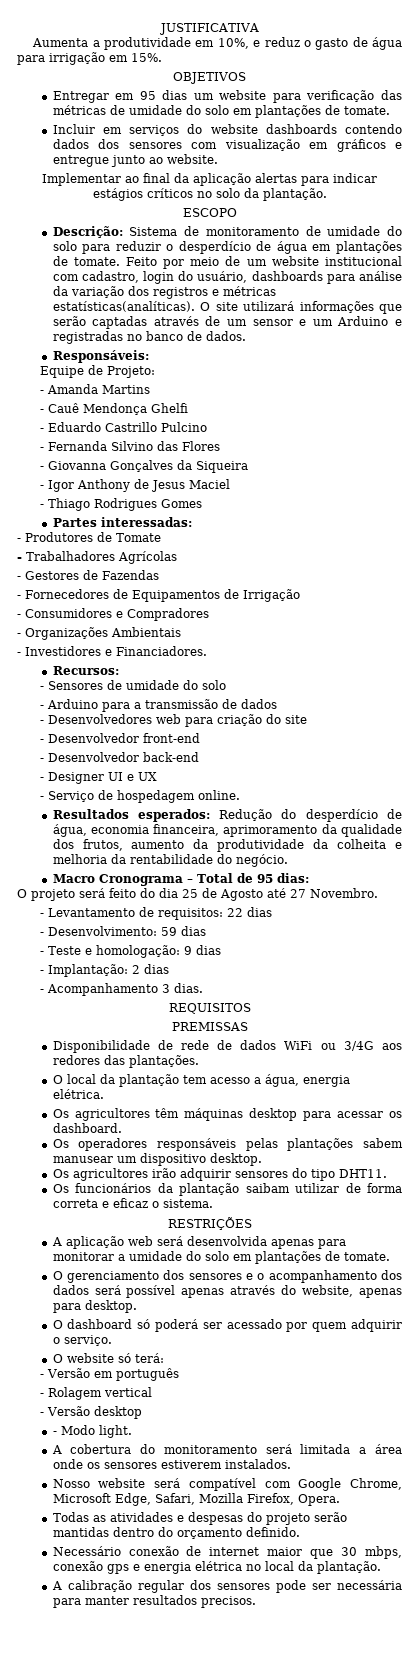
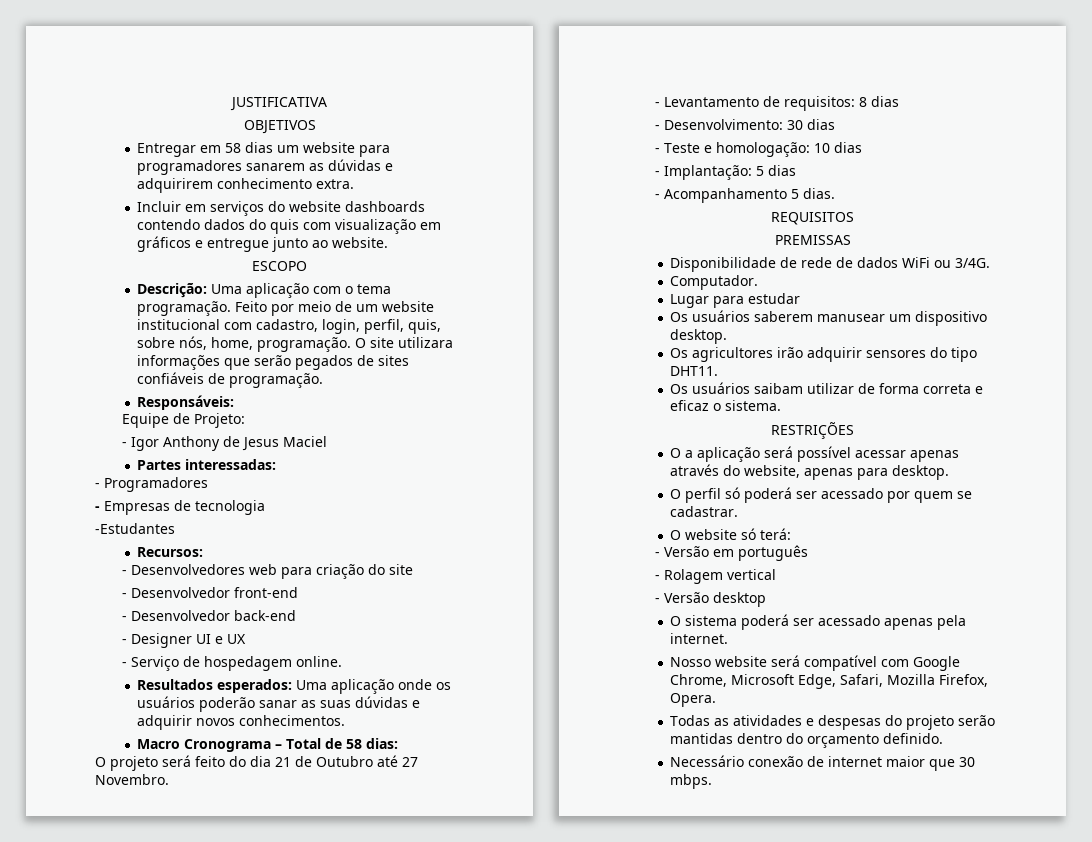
[32,37,403,50] [17,52,162,65] // Aumenta a produtividade em 10%, e reduz o gasto de água para irrigação em 15%. -> (327, 104) none
[139,91,156,100] 95 -> [225,143,242,153] 58
[306,90,402,102] [52,105,390,118] verificação das métricas de umidade do solo em plantações de tomate. -> [137,159,394,175] [137,178,355,193] programadores sanarem as dúvidas e adquirirem conhecimento extra.
[98,139,182,149] dos sensores -> [249,219,300,234] do quis
[42,173,377,186] [92,188,327,201] [182,208,237,217] [52,226,403,238] [52,241,402,254] [52,256,120,266] Implementar ao final da aplicação alertas para indicar estágios críticos no solo da plantação. // ESCOPO // Descrição: Sistema de monitoramento de umidade do solo para reduzir o desperdício de água em plantações de tomate. -> [252,261,307,271] [137,283,392,298] [137,301,232,316] ESCOPO // Descrição: Uma aplicação com o tema programação.
[142,271,403,284] [52,286,276,299] [52,301,195,312] login do usuário, dashboards para análise da variação dos registros e métricas estatísticas(analíticas). -> [322,319,442,334] [137,336,352,352] login, perfil, quis, sobre nós, home, programação.
[243,301,295,311] utilizará -> [398,337,454,348] utilizara
[92,316,403,329] [52,331,246,344] [52,350,149,363] [39,365,155,378] [39,384,150,394] [39,403,188,415] [39,422,207,432] [39,441,220,451] [39,460,248,473] captadas através de um sensor e um Arduino e registradas no banco de dados. // Responsáveis: // Equipe de Projeto: // - Amanda Martins // - Cauê Mendonça Ghelfi // - Eduardo Castrillo Pulcino // - Fernanda Silvino das Flores // - Giovanna Gonçalves da Siqueira -> [295,355,410,370] [137,372,324,388] [137,395,235,410] [122,413,246,428] pegados de sites confiáveis de programação. // Responsáveis: // Equipe de Projeto:
[39,498,202,511] // - Thiago Rodrigues Gomes -> (328, 441) none
[25,532,161,542] [17,551,177,564] [17,570,159,580] [17,589,300,602] [17,608,209,621] [17,627,181,640] [17,646,207,656] [52,666,119,675] [39,680,226,690] [39,699,277,712] Produtores de Tomate // - Trabalhadores Agrícolas // - Gestores de Fazendas // - Fornecedores de Equipamentos de Irrigação // - Consumidores e Compradores // - Organizações Ambientais // - Investidores e Financiadores. // Recursos: // - Sensores de umidade do solo // - Arduino para a transmissão de dados -> [104,477,208,492] [95,500,265,515] [95,523,175,534] [137,547,204,557] Programadores // - Empresas de tecnologia // -Estudantes // Recursos:
[219,809,402,822] [52,824,402,837] [52,839,402,852] [52,854,288,867] Redução do desperdício de água, economia financeira, aprimoramento da qualidade dos frutos, aumento da produtividade da colheita e melhoria da rentabilidade do negócio. -> [296,679,452,694] [137,696,421,712] [137,715,346,730] Uma aplicação onde os usuários poderão sanar as suas dúvidas e adquirir novos conhecimentos.
[256,874,273,883] 95 -> [346,739,363,749] 58
[182,888,263,901] 25 de Agosto -> [275,756,373,767] 21 de Outubro
[226,908,243,917] 22 -> [859,97,868,107] 8
[160,927,177,936] 59 -> [787,120,804,130] 30
[183,946,192,955] 9 -> [814,143,831,153] 10
[131,965,140,974] 2 -> [756,166,765,176] 5
[161,984,170,993] 3 -> [791,189,800,199] 5
[343,1041,402,1051] [52,1055,199,1068] [52,1074,350,1087] [52,1089,104,1099] [52,1108,402,1121] [52,1123,122,1133] [52,1138,404,1151] 3/4G aos redores das plantações. // O local da plantação tem acesso a água, energia elétrica. // Os agricultores têm máquinas desktop para acessar os dashboard. // Os operadores responsáveis pelas plantações sabem -> [955,258,991,268] [670,275,759,290] [670,293,801,308] [670,310,814,322] 3/4G. // Computador. // Lugar para estudar // Os usuários saberem
[75,1183,240,1196] funcionários da plantação -> [692,382,751,394] usuários
[51,1236,346,1249] [52,1251,390,1264] [52,1270,402,1283] [52,1285,89,1295] A aplicação web será desenvolvida apenas para monitorar a umidade do solo em plantações de tomate. // O gerenciamento dos sensores e o acompanhamento dos dados -> [670,447,761,462] O a aplicação
(176, 1291) none -> [855,450,907,458] acessar
[67,1319,133,1329] dashboard -> [685,488,722,503] perfil
[351,1319,402,1332] [52,1335,112,1346] adquirir o serviço. -> [957,491,973,499] [670,506,739,517] se cadastrar.
[52,1425,132,1438] [51,1444,402,1454] [52,1459,291,1469] - Modo light. // A cobertura do monitoramento será limitada a área onde os sensores estiverem instalados. -> [670,614,967,630] [670,633,729,644] O sistema poderá ser acessado apenas pela internet.
[365,1546,402,1559] [52,1561,381,1574] [51,1580,402,1593] [52,1595,256,1608] mbps, conexão gps e energia elétrica no local da plantação. // A calibração regular dos sensores pode ser necessária para manter resultados precisos. -> [670,774,713,789] mbps.

